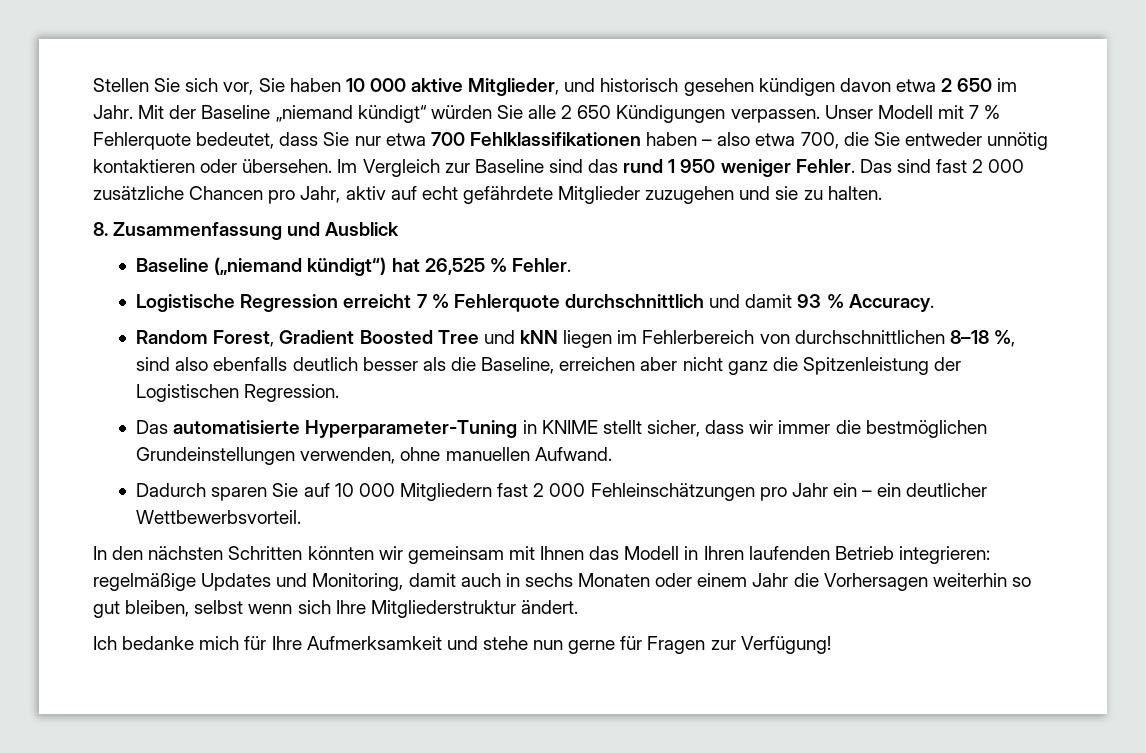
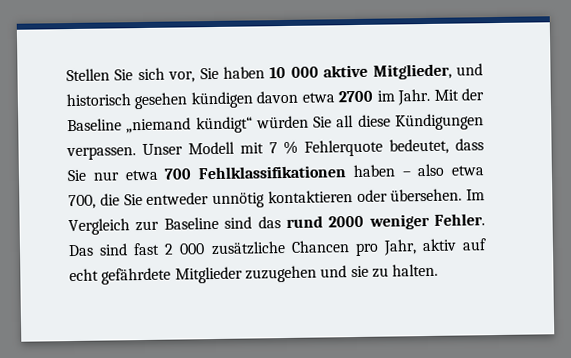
[941,78,993,92] 2 650 -> [338,90,374,103] 2700
[528,105,612,119] alle 2 650 -> [336,114,391,128] all diese
[668,159,716,173] 1 950 -> [328,215,365,228] 2000
[93,222,400,240] [136,257,571,276] [136,294,934,312] [136,330,1015,348] [136,357,962,375] [136,384,340,402] [136,420,987,438] [136,447,612,465] [136,483,988,501] [136,510,302,524] [93,546,990,564] [93,573,1031,591] [93,600,578,618] [93,636,831,654] // 8. Zusammenfassung und Ausblick // Baseline („niemand kündigt“) hat 26,525 % Fehler. // Logistische Regression erreicht 7 % Fehlerquote durchschnittlich und damit 93 % Accuracy. // Random Forest, Gradient Boosted Tree und kNN liegen im Fehlerbereich von durchschnittlichen 8–18 %, sind also ebenfalls deutlich besser als die Baseline, erreichen aber nicht ganz die Spitzenleistung der Logistischen Regression. // Das automatisierte Hyperparameter-Tuning in KNIME stellt sicher, dass wir immer die bestmöglichen Grundeinstellungen verwenden, ohne manuellen Aufwand. // Dadurch sparen Sie auf 10 000 Mitgliedern fast 2 000 Fehleinschätzungen pro Jahr ein – ein deutlicher Wettbewerbsvorteil. // In den nächsten Schritten könnten wir gemeinsam mit Ihnen das Modell in Ihren laufenden Betrieb integrieren: regelmäßige Updates und Monitoring, damit auch in sechs Monaten oder einem Jahr die Vorhersagen weiterhin so gut bleiben, selbst wenn sich Ihre Mitgliederstruktur ändert. // Ich bedanke mich für Ihre Aufmerksamkeit und stehe nun gerne für Fragen zur Verfügung! -> (439, 270) none

